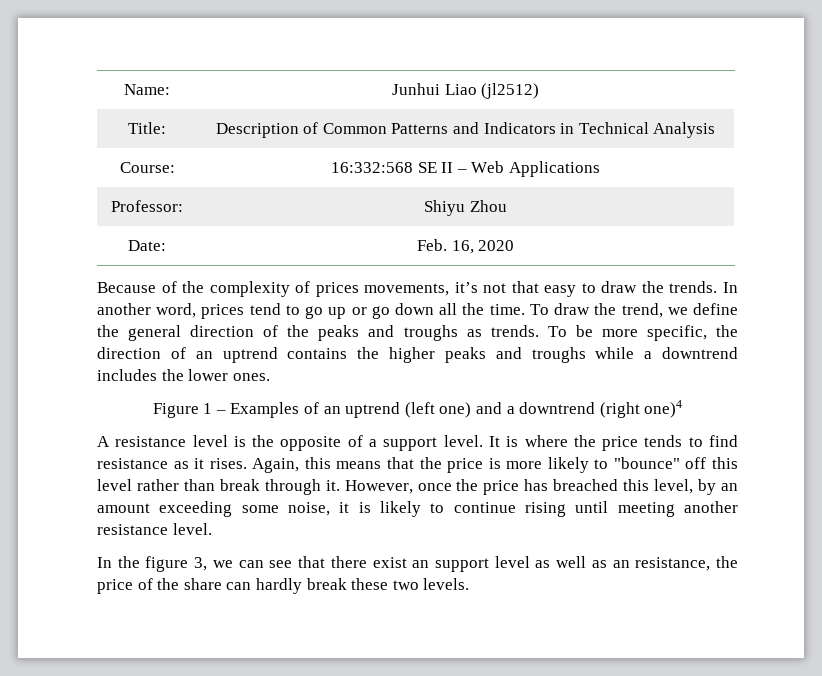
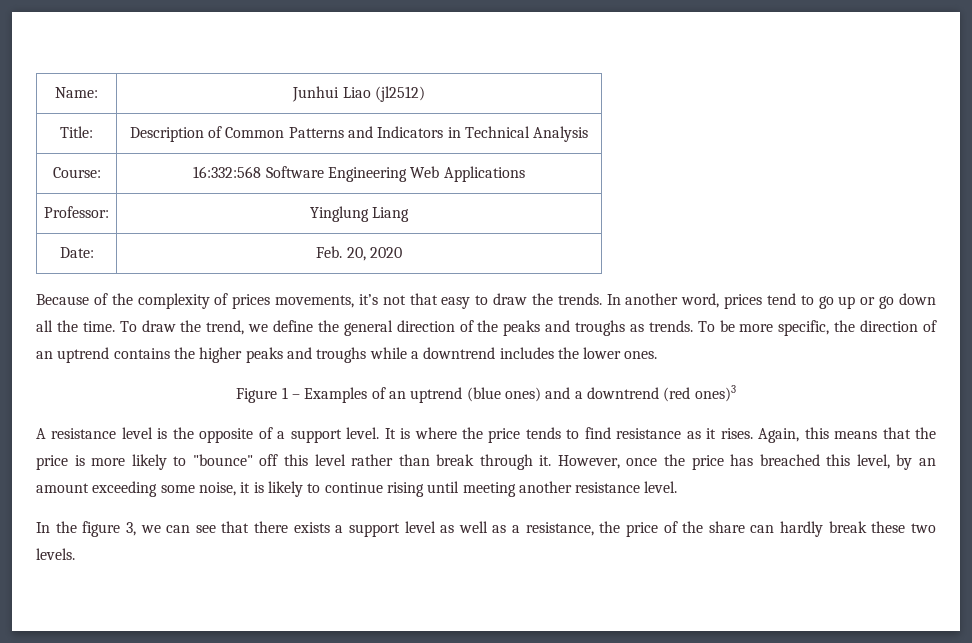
[417,162,467,173] SE II – -> [265,166,407,182] Software Engineering
[424,200,507,216] Shiyu Zhou -> [309,206,410,222] Yinglung Liang
[451,240,474,254] 16, -> [346,247,366,261] 20,
[404,402,472,418] (left one) -> [466,387,541,402] (blue ones)
[599,400,683,418] (right one)4 -> [663,385,736,402] (red ones)3
[372,557,430,568] exist an -> [293,522,344,533] exists a
[612,560,630,568] an -> [512,525,521,533] a

